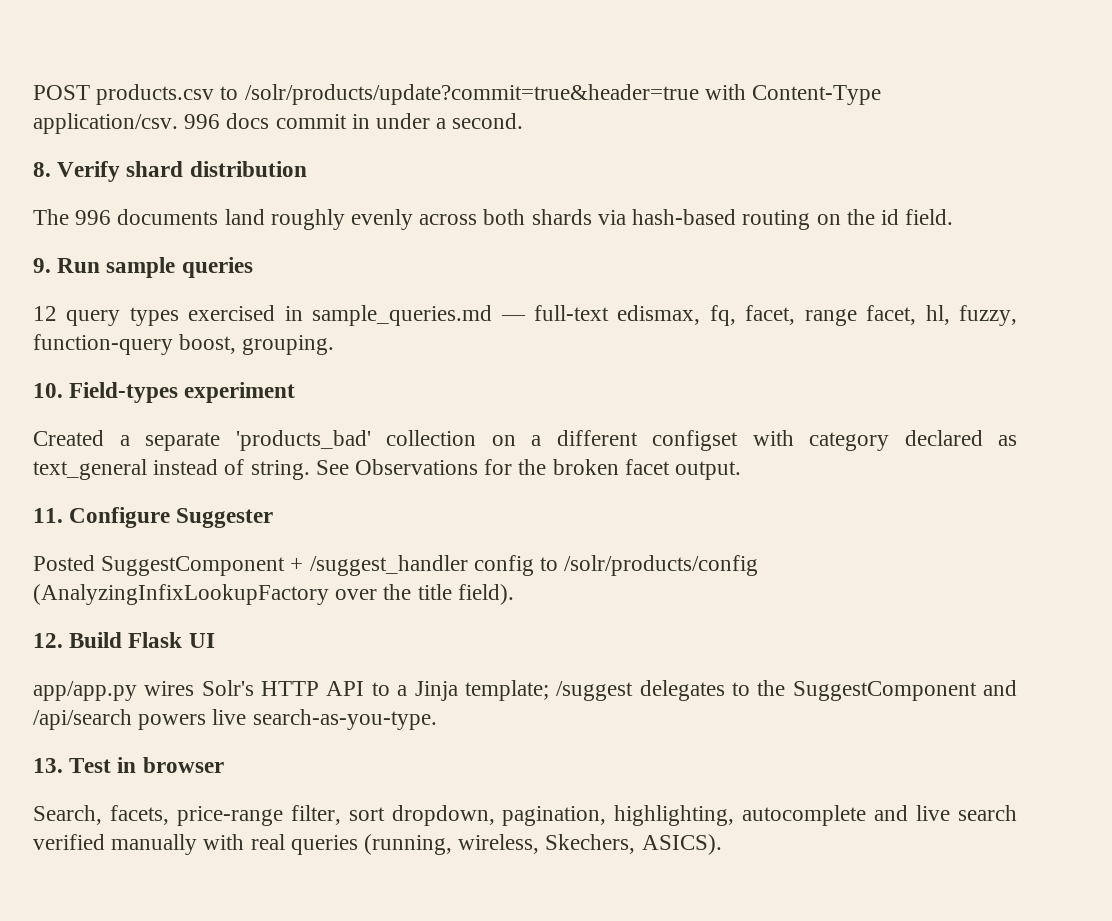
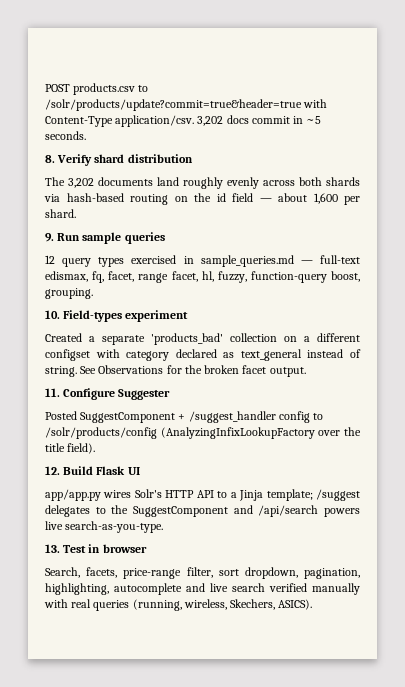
[184,114,221,129] 996 -> [197,116,224,126] 3,202
[376,113,524,129] under a second. -> [306,116,322,124] [45,131,86,140] ~5 seconds.
[75,210,112,225] 996 -> [68,178,94,188] 3,202
[905,209,954,225] field. -> [232,193,360,205] [45,209,76,218] field — about 1,600 per shard.

